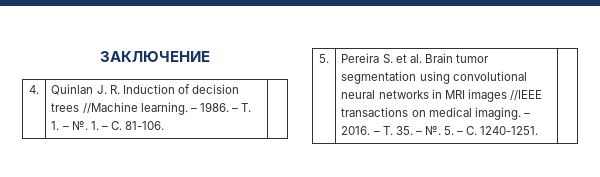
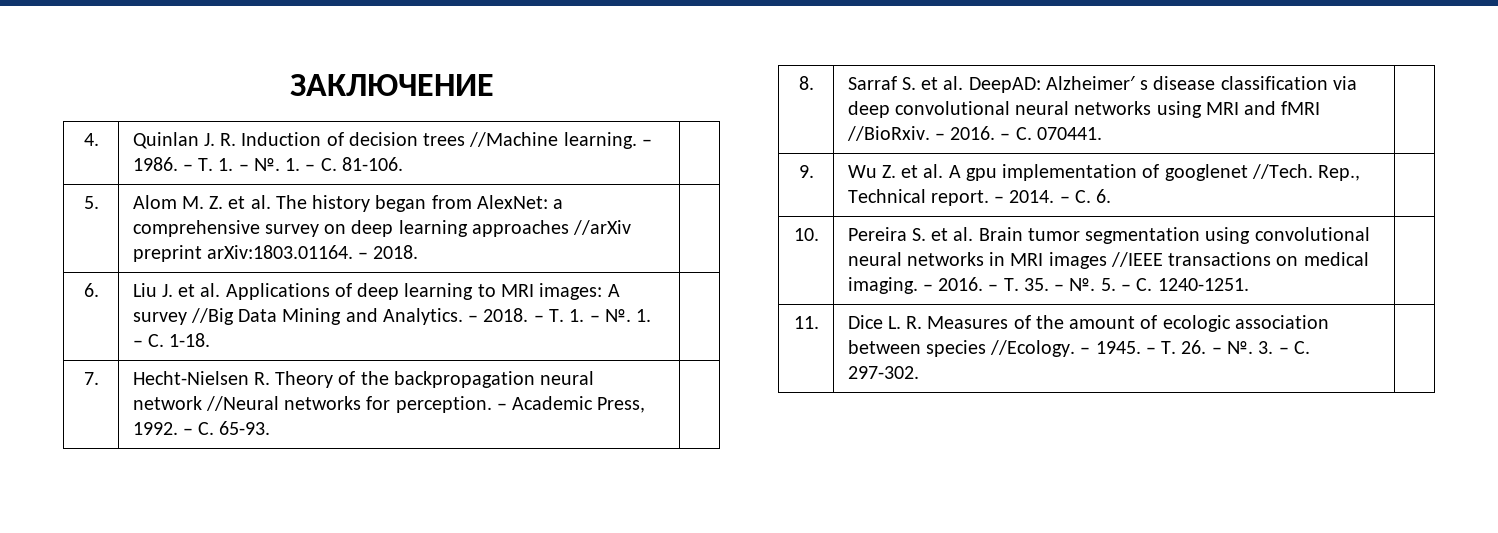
(329, 58) none -> [132,195,564,212] [132,220,632,237] [132,245,419,262] [83,283,99,297] [132,283,620,300] [132,308,652,325] [132,333,211,347] [83,372,99,385] [132,371,595,388] [132,396,646,413] [132,421,271,435] [798,76,814,90] [847,76,1357,93] [847,101,1321,118] [846,126,1102,141] [798,165,814,178] [847,164,1361,181] [847,189,1112,206] [793,228,819,241] | Alom M. Z. et al. The history began from AlexNet: a comprehensive survey on deep learning approaches //arXiv preprint arXiv:1803.01164. – 2018. | // 6. | Liu J. et al. Applications of deep learning to MRI images: A survey //Big Data Mining and Analytics. – 2018. – Т. 1. – №. 1. – С. 1-18. | // 7. | Hecht-Nielsen R. Theory of the backpropagation neural network //Neural networks for perception. – Academic Press, 1992. – С. 65-93. | // 8. | Sarraf S. et al. DeepAD: Alzheimer′ s disease classification via deep convolutional neural networks using MRI and fMRI //BioRxiv. – 2016. – С. 070441. | // 9. | Wu Z. et al. A gpu implementation of googlenet //Tech. Rep., Technical report. – 2014. – С. 6. | // 10.
(539, 130) none -> [793,316,819,329] [847,315,1329,332] [847,340,1310,357] [847,366,919,379] // 11. | Dice L. R. Measures of the amount of ecologic association between species //Ecology. – 1945. – Т. 26. – №. 3. – С. 297-302. |

